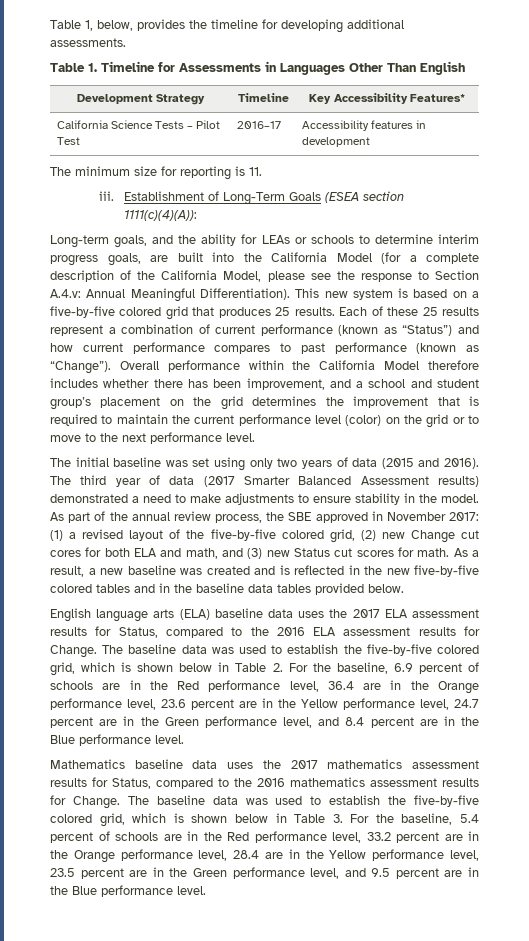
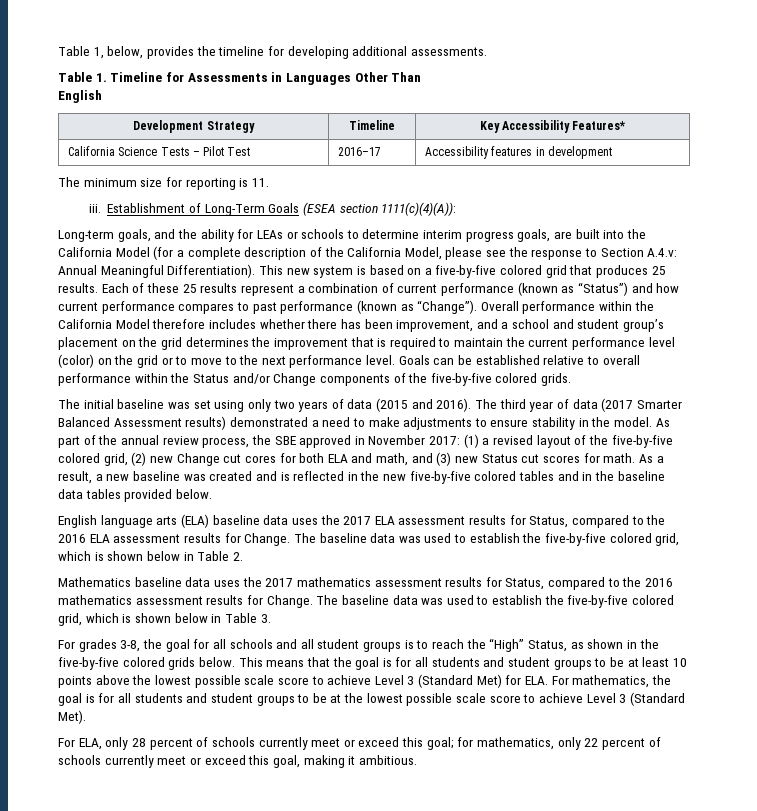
(416, 67) none -> (422, 77) //
(255, 437) none -> [398,355,640,365] [58,373,572,386] Goals can be established relative to overall performance within the Status and/or Change components of the five-by-five colored grids.
[288,662,480,674] [50,680,479,694] [50,698,479,710] [50,716,480,728] [50,734,184,746] For the baseline, 6.9 percent of schools are in the Red performance level, 36.4 are in the Orange performance level, 23.6 percent are in the Yellow performance level, 24.7 percent are in the Green performance level, and 8.4 percent are in the Blue performance level. -> (243, 556) none
[350,813,479,825] [50,831,479,843] [50,849,480,863] [50,867,479,879] [50,885,206,897] For the baseline, 5.4 percent of schools are in the Red performance level, 33.2 percent are in the Orange performance level, 28.4 are in the Yellow performance level, 23.5 percent are in the Green performance level, and 9.5 percent are in the Blue performance level. -> [58,638,659,652] [58,657,687,670] [58,674,671,688] [58,692,685,706] [58,710,86,724] [58,737,661,750] [58,755,417,768] // For grades 3-8, the goal for all schools and all student groups is to reach the “High” Status, as shown in the five-by-five colored grids below. This means that the goal is for all students and student groups to be at least 10 points above the lowest possible scale score to achieve Level 3 (Standard Met) for ELA. For mathematics, the goal is for all students and student groups to be at the lowest possible scale score to achieve Level 3 (Standard Met). // For ELA, only 28 percent of schools currently meet or exceed this goal; for mathematics, only 22 percent of schools currently meet or exceed this goal, making it ambitious.

